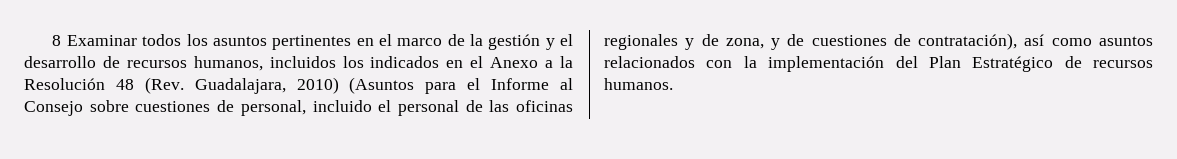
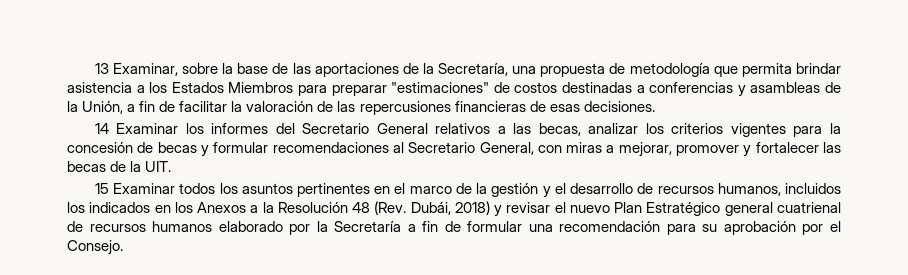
[52,35,62,46] 8 -> [94,63,842,77] [67,82,842,97] [67,101,655,115] [94,123,841,137] [67,142,841,157] [67,161,172,172] [94,183,109,194] 13 Examinar, sobre la base de las aportaciones de la Secretaría, una propuesta de metodología que permita brindar asistencia a los Estados Miembros para preparar "estimaciones" de costos destinadas a conferencias y asambleas de la Unión, a fin de facilitar la valoración de las repercusiones financieras de esas decisiones. // 14 Examinar los informes del Secretario General relativos a las becas, analizar los criterios vigentes para la concesión de becas y formular recomendaciones al Secretario General, con miras a mejorar, promover y fortalecer las becas de la UIT. // 15
[470,56,539,68] el Anexo -> [174,202,247,213] los Anexos
[194,77,574,94] [24,100,573,116] [604,33,1153,50] [604,56,1153,72] [604,78,673,90] Guadalajara, 2010) (Asuntos para el Informe al Consejo sobre cuestiones de personal, incluido el personal de las oficinas regionales y de zona, y de cuestiones de contratación), así como asuntos relacionados con la implementación del Plan Estratégico de recursos humanos. -> [410,201,841,217] [67,221,841,235] [67,240,123,255] Dubái, 2018) y revisar el nuevo Plan Estratégico general cuatrienal de recursos humanos elaborado por la Secretaría a fin de formular una recomendación para su aprobación por el Consejo.

